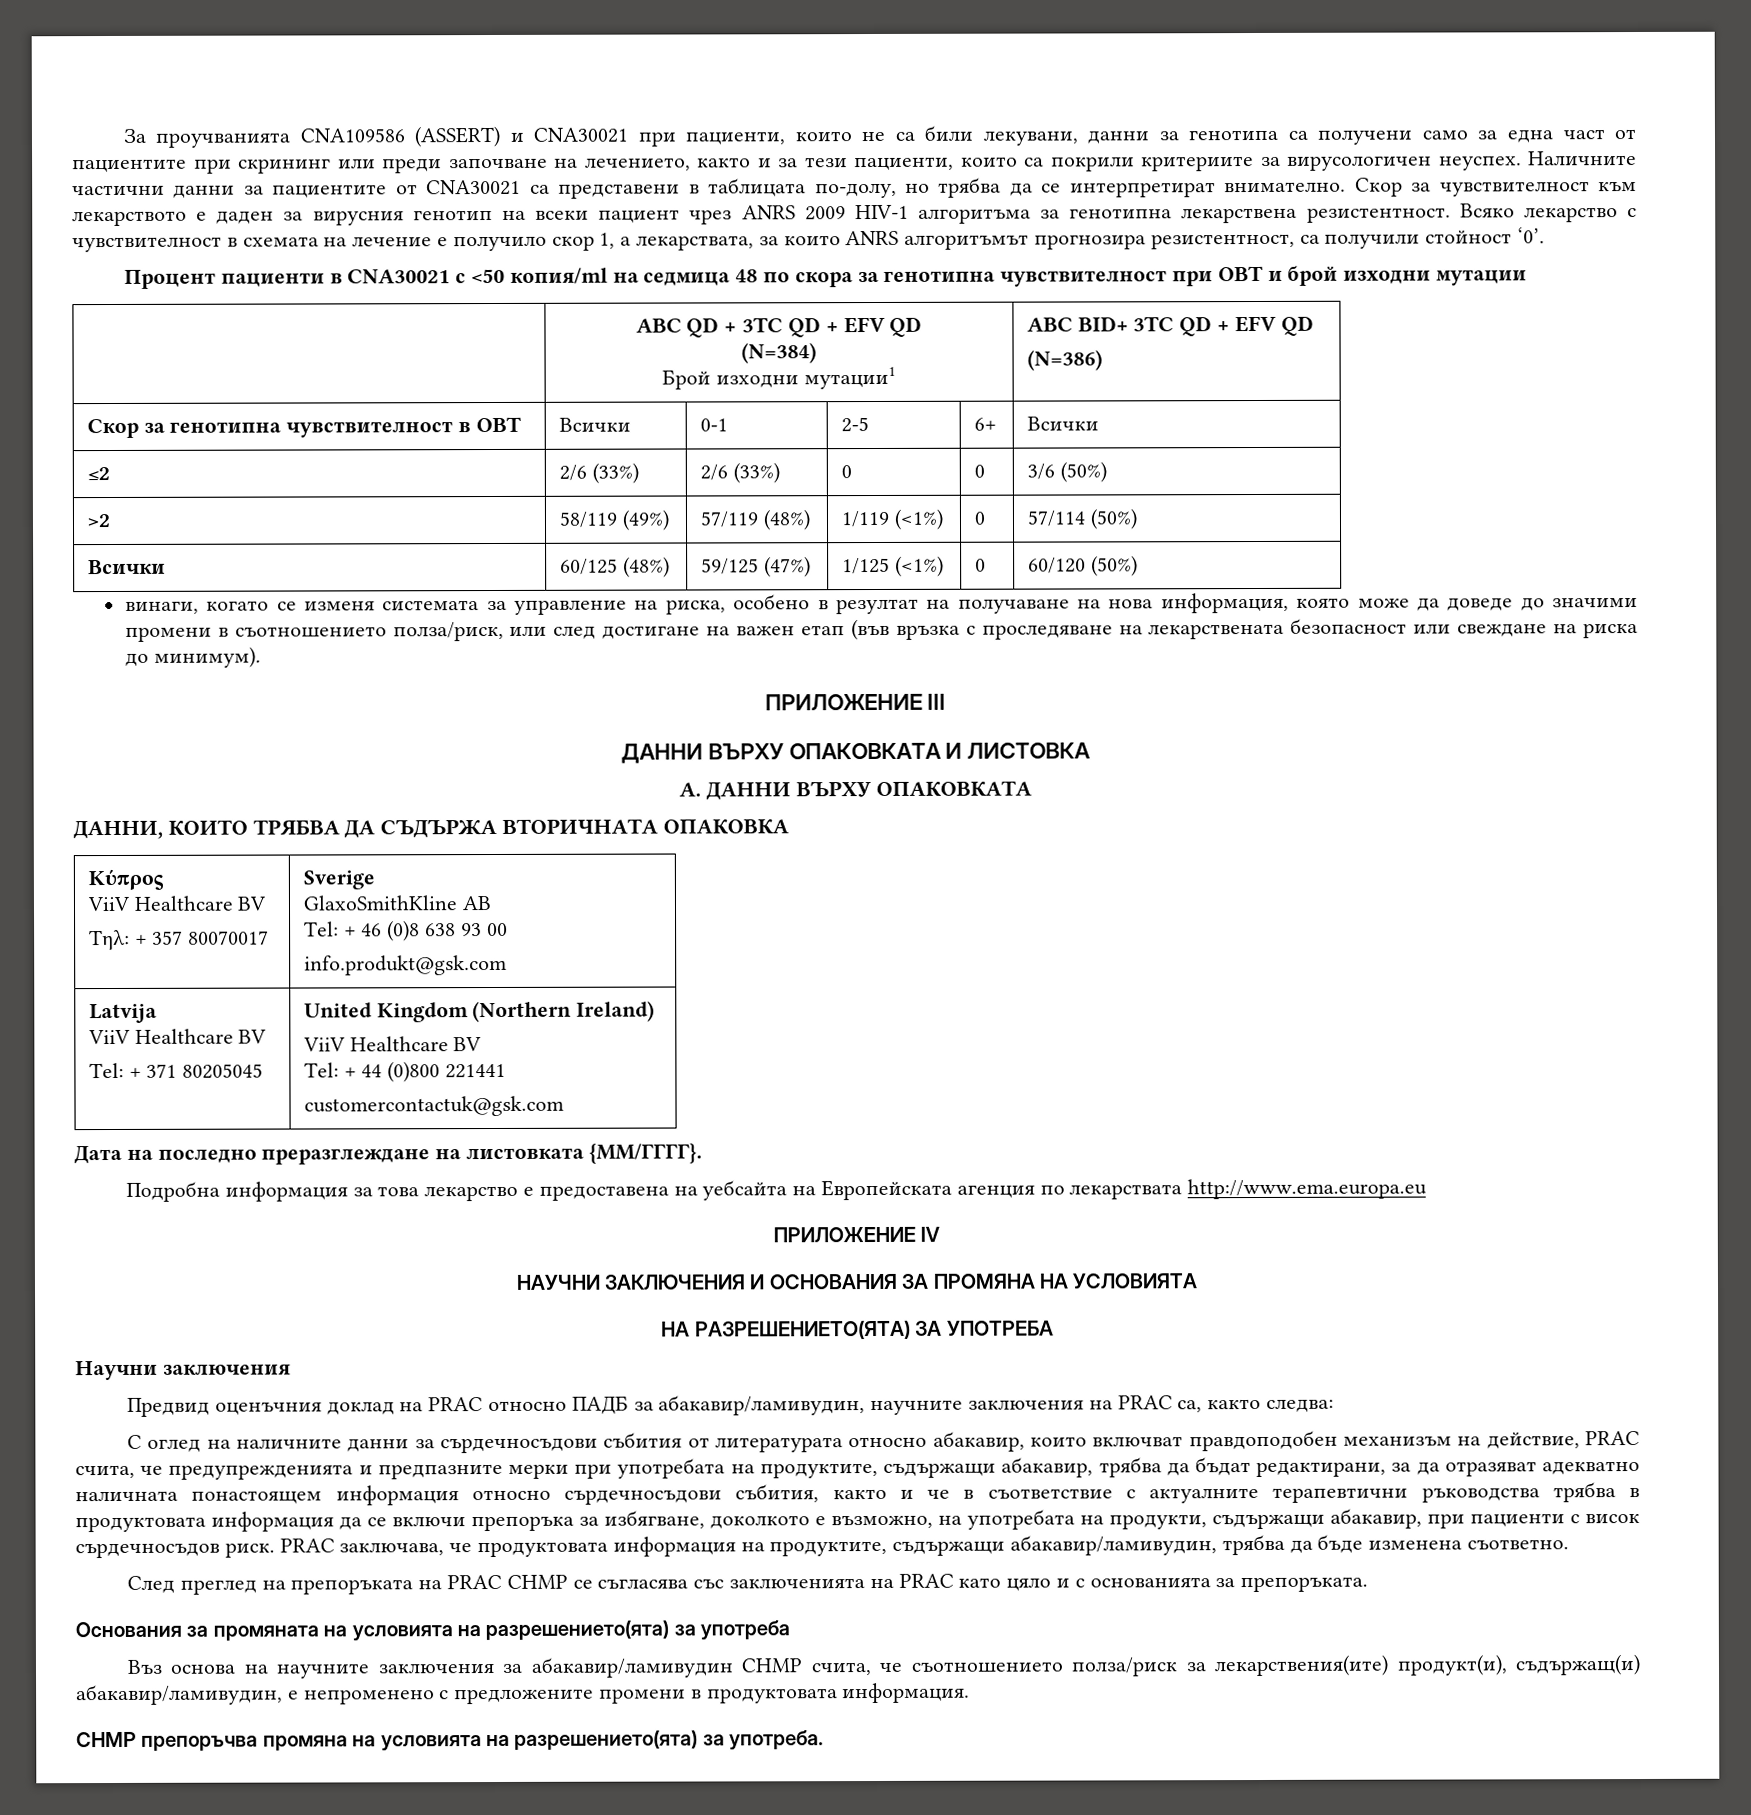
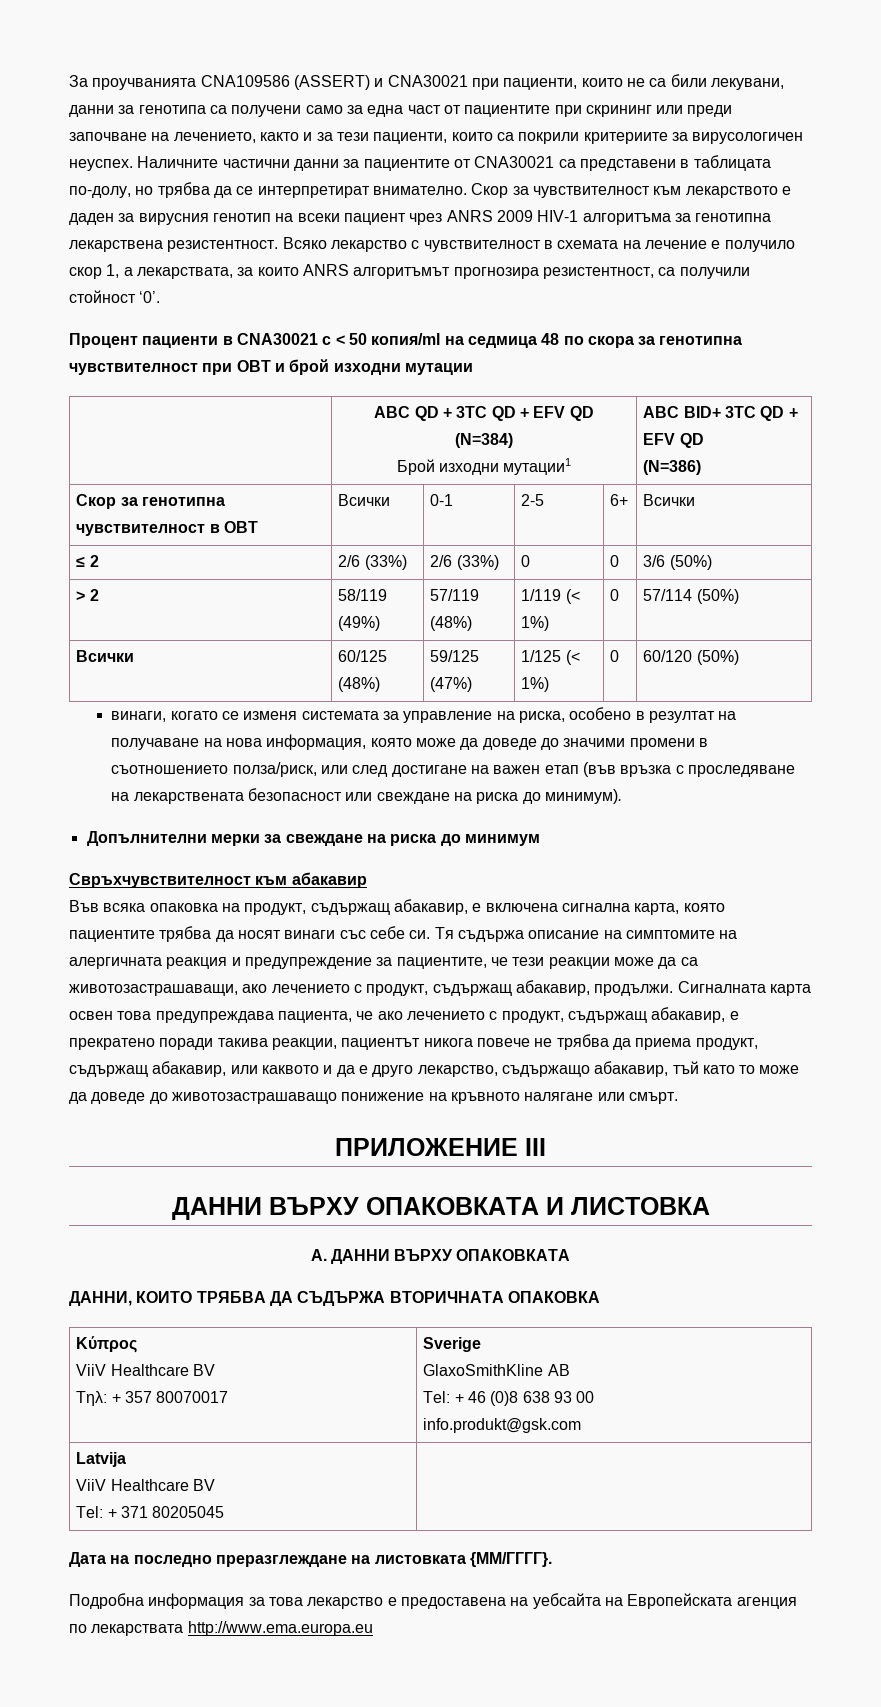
[470,268,505,284] <50 -> [335,333,367,345] < 50
[86,467,110,481] ≤2 -> [76,555,99,567] ≤ 2
[86,514,111,528] >2 -> [76,589,99,601] > 2
[893,508,944,530] (<1%) -> [565,589,580,604] [521,616,550,631] (< 1%)
[894,555,944,577] (<1%) -> [565,650,580,665] [521,677,550,692] (< 1%)
(261, 657) none -> [86,831,540,846] [69,872,367,888] [69,899,725,915] [69,926,738,942] [69,957,698,969] [69,980,811,996] [69,1007,739,1023] [69,1034,758,1050] [69,1061,800,1077] [69,1092,678,1104] // Допълнителни мерки за свеждане на риска до минимум // Свръхчувствителност към абакавир // Във всяка опаковка на продукт, съдържащ абакавир, е включена сигнална карта, която пациентите трябва да носят винаги със себе си. Тя съдържа описание на симптомите на алергичната реакция и предупреждение за пациентите, че тези реакции може да са животозастрашаващи, ако лечението с продукт, съдържащ абакавир, продължи. Сигналната карта освен това предупреждава пациента, че ако лечението с продукт, съдържащ абакавир, е прекратено поради такива реакции, пациентът никога повече не трябва да приема продукт, съдържащ абакавир, или каквото и да е друго лекарство, съдържащо абакавир, тъй като то може да доведе до животозастрашаващо понижение на кръвното налягане или смърт.
[303,1000,656,1023] [302,1036,482,1052] [303,1061,507,1083] [303,1095,564,1117] United Kingdom (Northern Ireland) // ViiV Healthcare BV // Tel: + 44 (0)800 221441 // customercontactuk@gsk.com -> (225, 1512) none
[772,1226,941,1243] [515,1273,1198,1290] [661,1319,1054,1340] [75,1360,291,1381] [126,1395,1334,1417] [126,1430,1640,1454] [75,1457,1640,1480] [75,1482,1640,1506] [75,1508,1640,1533] [75,1534,1570,1559] [126,1573,1369,1595] [75,1619,791,1642] [126,1653,1642,1679] [76,1682,971,1706] [76,1729,825,1752] // ПРИЛОЖЕНИЕ IV // НАУЧНИ ЗАКЛЮЧЕНИЯ И ОСНОВАНИЯ ЗА ПРОМЯНА НА УСЛОВИЯТА // НА РАЗРЕШЕНИЕТО(ЯТА) ЗА УПОТРЕБА // Научни заключения // Предвид оценъчния доклад на PRAC относно ПАДБ за абакавир/ламивудин, научните заключения на PRAC са, както следва: // С оглед на наличните данни за сърдечносъдови събития от литературата относно абакавир, които включват правдоподобен механизъм на действие, PRAC счита, че предупрежденията и предпазните мерки при употребата на продуктите, съдържащи абакавир, трябва да бъдат редактирани, за да отразяват адекватно наличната понастоящем информация относно сърдечносъдови събития, както и че в съответствие с актуалните терапевтични ръководства трябва в продуктовата информация да се включи препоръка за избягване, доколкото е възможно, на употребата на продукти, съдържащи абакавир, при пациенти с висок сърдечносъдов риск. PRAC заключава, че продуктовата информация на продуктите, съдържащи абакавир/ламивудин, трябва да бъде изменена съответно. // След преглед на препоръката на PRAC CHMP се съгласява със заключенията на PRAC като цяло и с основанията за препоръката. // Основания за промяната на условията на разрешението(ята) за употреба // Въз основа на научните заключения за абакавир/ламивудин CHMP счита, че съотношението полза/риск за лекарствения(ите) продукт(и), съдържащ(и) абакавир/ламивудин, е непроменено с предложените промени в продуктовата информация. // CHMP препоръчва промяна на условията на разрешението(ята) за употреба. -> (373, 1628) none

